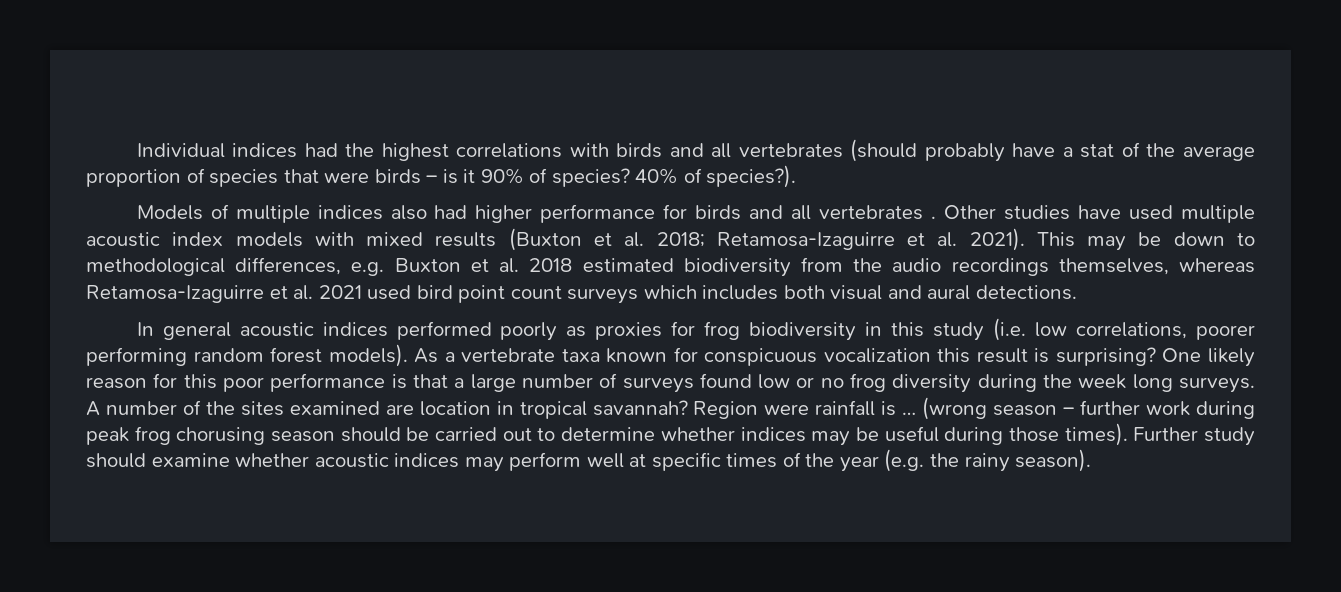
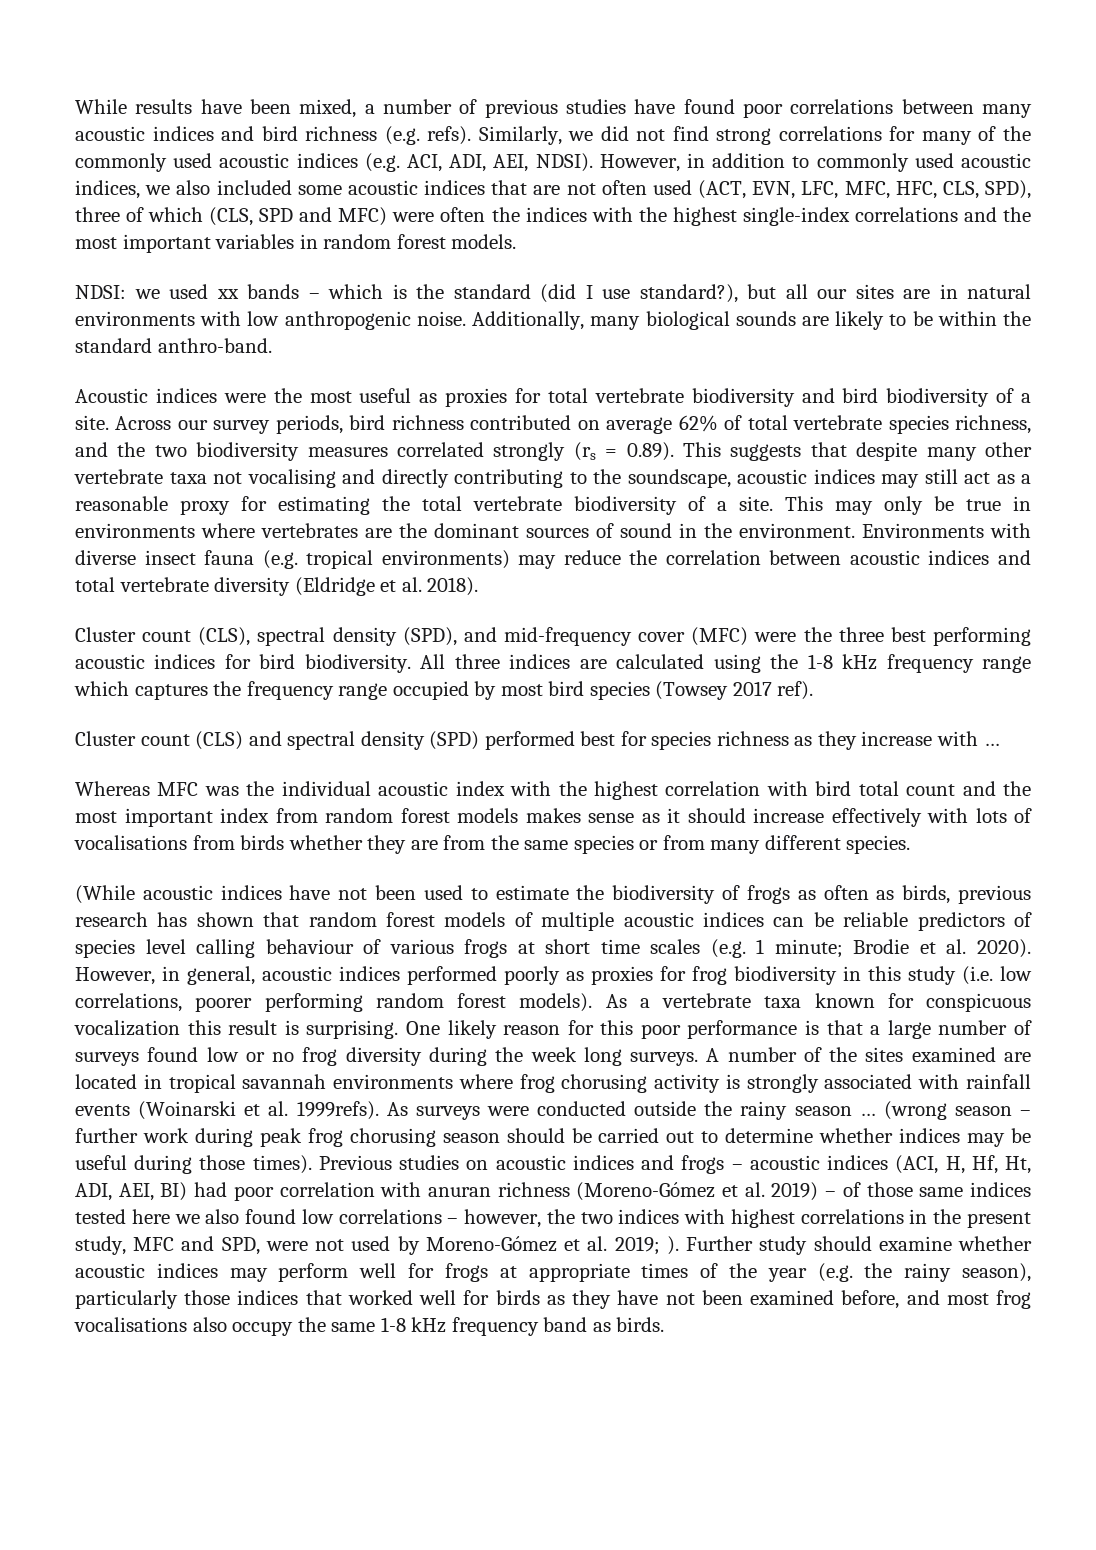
[136,139,1256,162] [86,165,797,188] [136,204,1256,223] [86,228,1256,251] [86,257,1255,277] [86,285,1078,304] [136,322,231,340] Individual indices had the highest correlations with birds and all vertebrates (should probably have a stat of the average proportion of species that were birds – is it 90% of species? 40% of species?). // Models of multiple indices also had higher performance for birds and all vertebrates . Other studies have used multiple acoustic index models with mixed results (Buxton et al. 2018; Retamosa-Izaguirre et al. 2021). This may be down to methodological differences, e.g. Buxton et al. 2018 estimated biodiversity from the audio recordings themselves, whereas Retamosa-Izaguirre et al. 2021 used bird point count surveys which includes both visual and aural detections. // In general -> [75,99,1033,118] [75,126,1031,145] [75,153,1032,172] [75,180,1031,199] [75,207,1032,226] [75,234,517,253] [75,284,1031,303] [75,311,1031,330] [75,338,272,353] [75,388,1031,407] [75,415,1032,434] [75,442,1032,461] [74,469,1031,488] [75,496,1031,515] [75,523,1031,538] [75,550,1031,569] [75,577,479,596] [75,627,1031,646] [75,654,1032,673] [74,681,814,700] [75,731,1000,750] [75,781,1031,800] [75,808,1032,827] [74,835,911,854] [75,885,1032,904] [75,912,1032,931] [75,939,1031,958] [75,966,255,985] While results have been mixed, a number of previous studies have found poor correlations between many acoustic indices and bird richness (e.g. refs). Similarly, we did not find strong correlations for many of the commonly used acoustic indices (e.g. ACI, ADI, AEI, NDSI). However, in addition to commonly used acoustic indices, we also included some acoustic indices that are not often used (ACT, EVN, LFC, MFC, HFC, CLS, SPD), three of which (CLS, SPD and MFC) were often the indices with the highest single-index correlations and the most important variables in random forest models. // NDSI: we used xx bands – which is the standard (did I use standard?), but all our sites are in natural environments with low anthropogenic noise. Additionally, many biological sounds are likely to be within the standard anthro-band. // Acoustic indices were the most useful as proxies for total vertebrate biodiversity and bird biodiversity of a site. Across our survey periods, bird richness contributed on average 62% of total vertebrate species richness, and the two biodiversity measures correlated strongly (rs = 0.89). This suggests that despite many other vertebrate taxa not vocalising and directly contributing to the soundscape, acoustic indices may still act as a reasonable proxy for estimating the total vertebrate biodiversity of a site. This may only be true in environments where vertebrates are the dominant sources of sound in the environment. Environments with diverse insect fauna (e.g. tropical environments) may reduce the correlation between acoustic indices and total vertebrate diversity (Eldridge et al. 2018). // Cluster count (CLS), spectral density (SPD), and mid-frequency cover (MFC) were the three best performing acoustic indices for bird biodiversity. All three indices are calculated using the 1-8 kHz frequency range which captures the frequency range occupied by most bird species (Towsey 2017 ref). // Cluster count (CLS) and spectral density (SPD) performed best for species richness as they increase with … // Whereas MFC was the individual acoustic index with the highest correlation with bird total count and the most important index from random forest models makes sense as it should increase effectively with lots of vocalisations from birds whether they are from the same species or from many different species. // (While acoustic indices have not been used to estimate the biodiversity of frogs as often as birds, previous research has shown that random forest models of multiple acoustic indices can be reliable predictors of species level calling behaviour of various frogs at short time scales (e.g. 1 minute; Brodie et al. 2020). However, in general,
[1055,347,1156,366] surprising? -> [306,1020,399,1039] surprising.
[419,401,491,416] location -> [75,1074,137,1089] located
[592,400,897,419] savannah? Region were rainfall is -> [242,1074,1032,1093] [75,1101,852,1120] savannah environments where frog chorusing activity is strongly associated with rainfall events (Woinarski et al. 1999refs). As surveys were conducted outside the rainy season
(1128, 434) none -> [318,1155,1032,1174] [75,1182,1032,1201] [75,1209,1031,1228] [75,1236,679,1255] Previous studies on acoustic indices and frogs – acoustic indices (ACI, H, Hf, Ht, ADI, AEI, BI) had poor correlation with anuran richness (Moreno-Gómez et al. 2019) – of those same indices tested here we also found low correlations – however, the two indices with highest correlations in the present study, MFC and SPD, were not used by Moreno-Gómez et al. 2019; ).
[629,452,721,471] at specific -> [408,1263,630,1282] for frogs at appropriate
[1015,449,1092,472] season). -> [962,1263,1031,1282] [75,1290,1032,1309] [74,1317,665,1336] season), particularly those indices that worked well for birds as they have not been examined before, and most frog vocalisations also occupy the same 1-8 kHz frequency band as birds.

